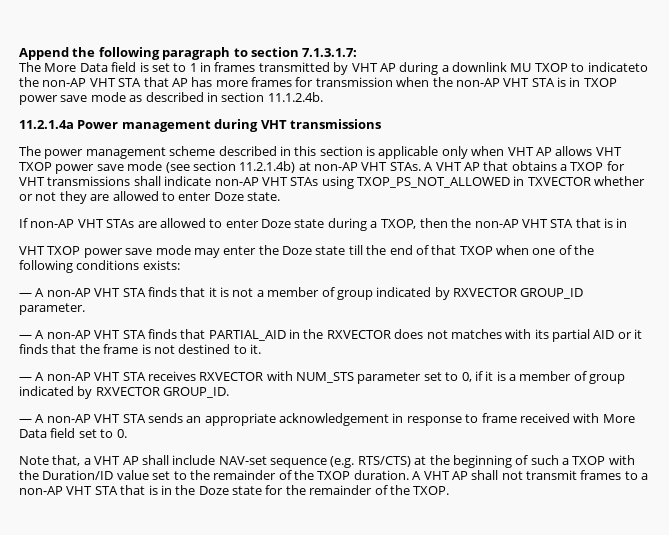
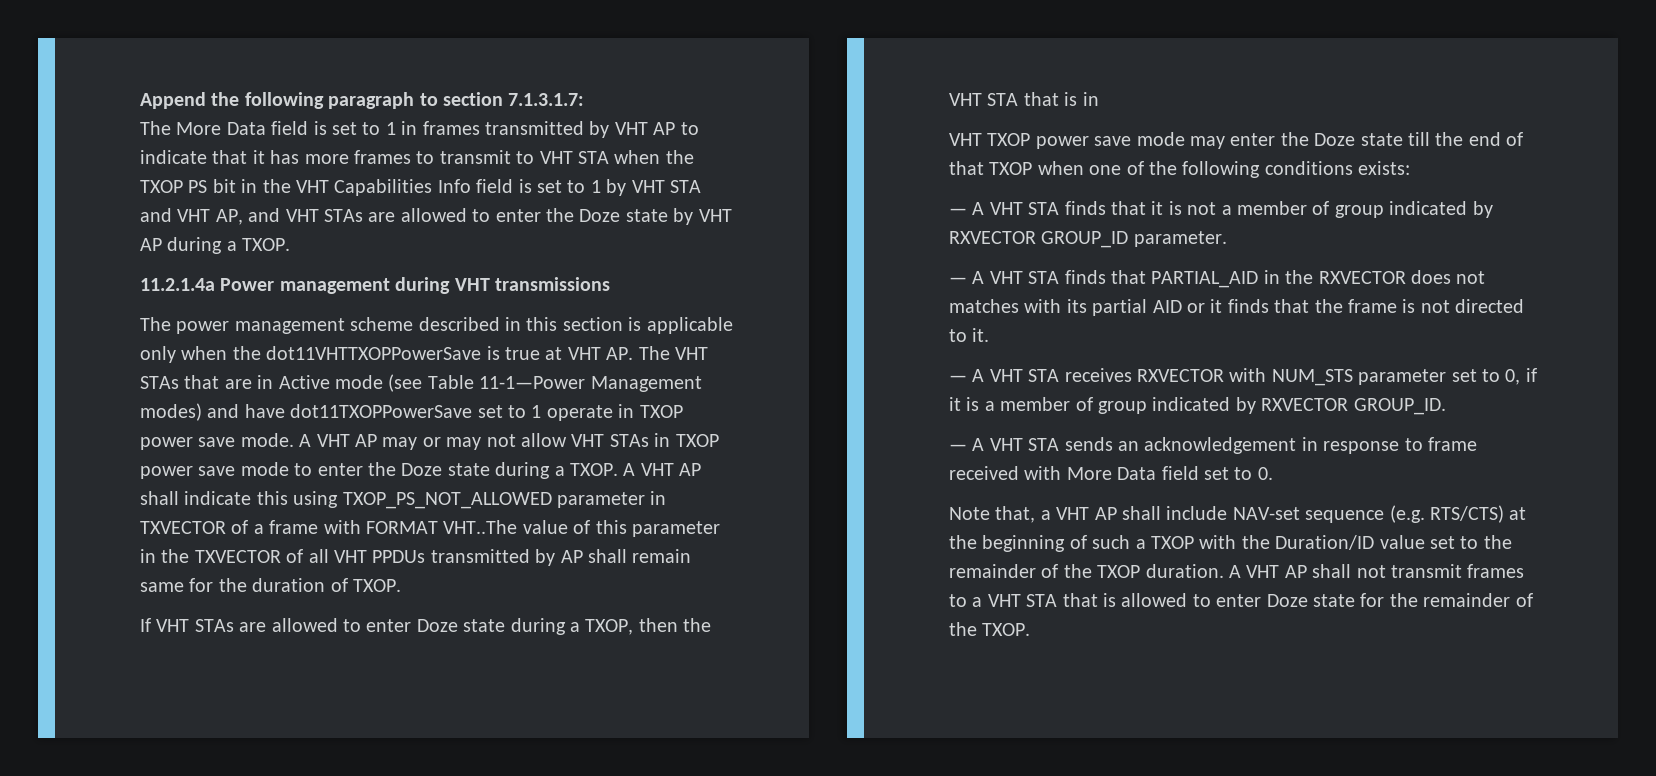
[399,62,648,75] [19,77,617,87] [19,92,323,105] during a downlink MU TXOP to indicateto the non-AP VHT STA that AP has more frames for transmission when the non-AP VHT STA is in TXOP power save mode as described in section 11.1.2.4b. -> [680,122,699,135] [140,150,694,164] [140,179,701,196] [140,208,732,225] [140,237,291,254] to indicate that it has more frames to transmit to VHT STA when the TXOP PS bit in the VHT Capabilities Info field is set to 1 by VHT STA and VHT AP, and VHT STAs are allowed to enter the Doze state by VHT AP during a TXOP.
[507,146,622,156] [19,161,625,174] [19,176,319,186] VHT AP allows VHT TXOP power save mode (see section 11.2.1.4b) at non-AP VHT STAs. A VHT AP that obtains a TXOP for VHT transmissions shall indicate non-AP VHT STAs -> [232,346,708,360] [140,374,702,392] [140,403,683,421] [140,433,719,450] [140,462,702,479] [140,491,288,505] the dot11VHTTXOPPowerSave is true at VHT AP. The VHT STAs that are in Active mode (see Table 11-1—Power Management modes) and have dot11TXOPPowerSave set to 1 operate in TXOP power save mode. A VHT AP may or may not allow VHT STAs in TXOP power save mode to enter the Doze state during a TXOP. A VHT AP shall indicate this
(510, 182) none -> [557,492,645,508] parameter
[594,176,646,186] [19,191,280,204] whether or not they are allowed to enter Doze state. -> [231,520,720,537] [140,549,692,566] [140,578,401,592] of a frame with FORMAT VHT..The value of this parameter in the TXVECTOR of all VHT PPDUs transmitted by AP shall remain same for the duration of TXOP.
[30,219,75,228] non-AP -> (151, 625) none
[474,219,519,228] non-AP -> (712, 625) none
[46,288,91,297] non-AP -> (985, 208) none
[46,330,91,339] non-AP -> (985, 277) none
[178,344,231,354] destined -> [1455,299,1525,313] directed
[46,372,91,381] non-AP -> (985, 375) none
[46,414,91,423] non-AP -> (985, 444) none
[204,413,276,426] appropriate -> (1139, 446) none
[19,485,196,495] non-AP VHT STA that is in the -> [987,593,1262,607] VHT STA that is allowed to enter

